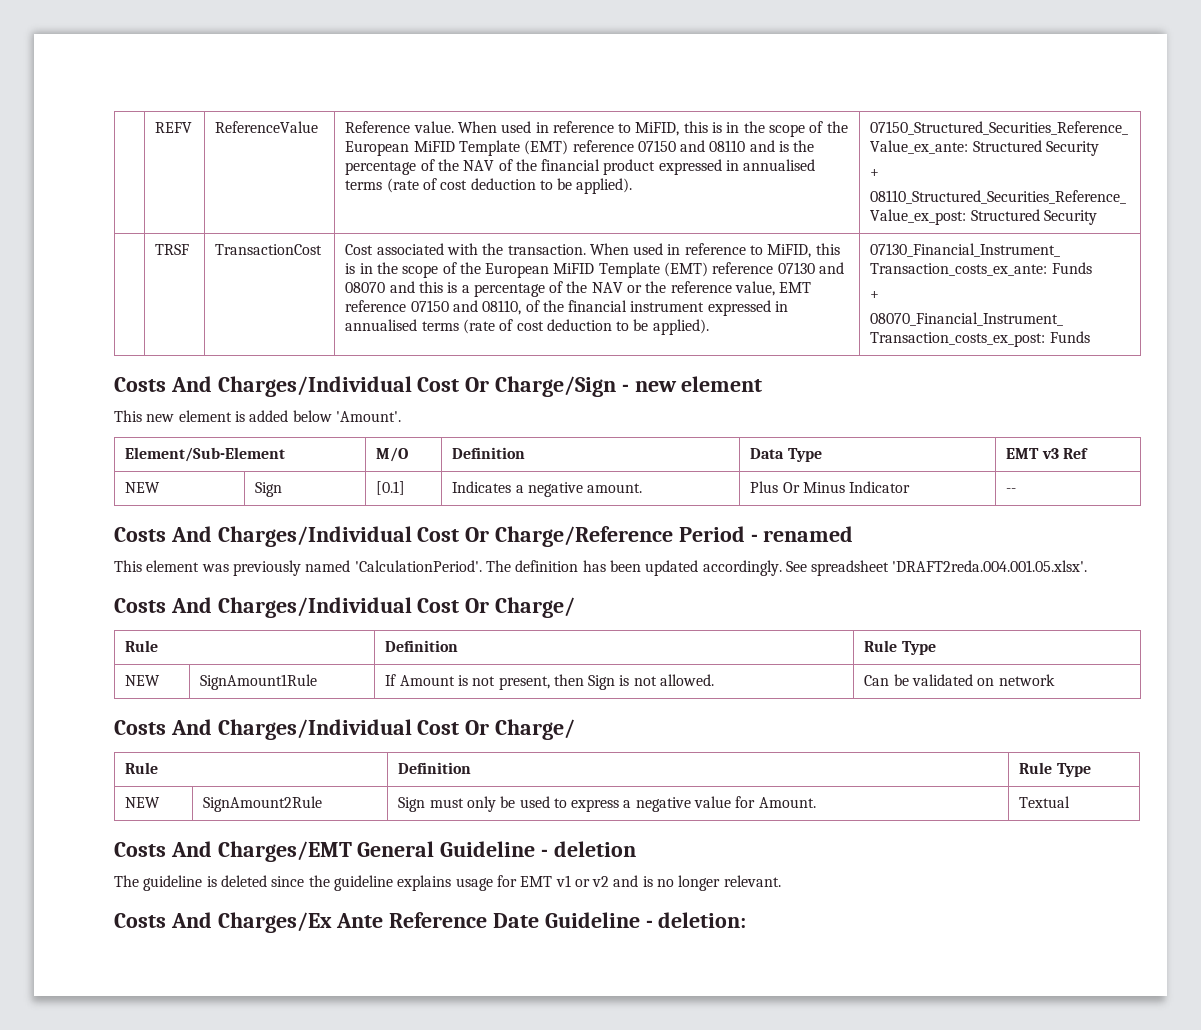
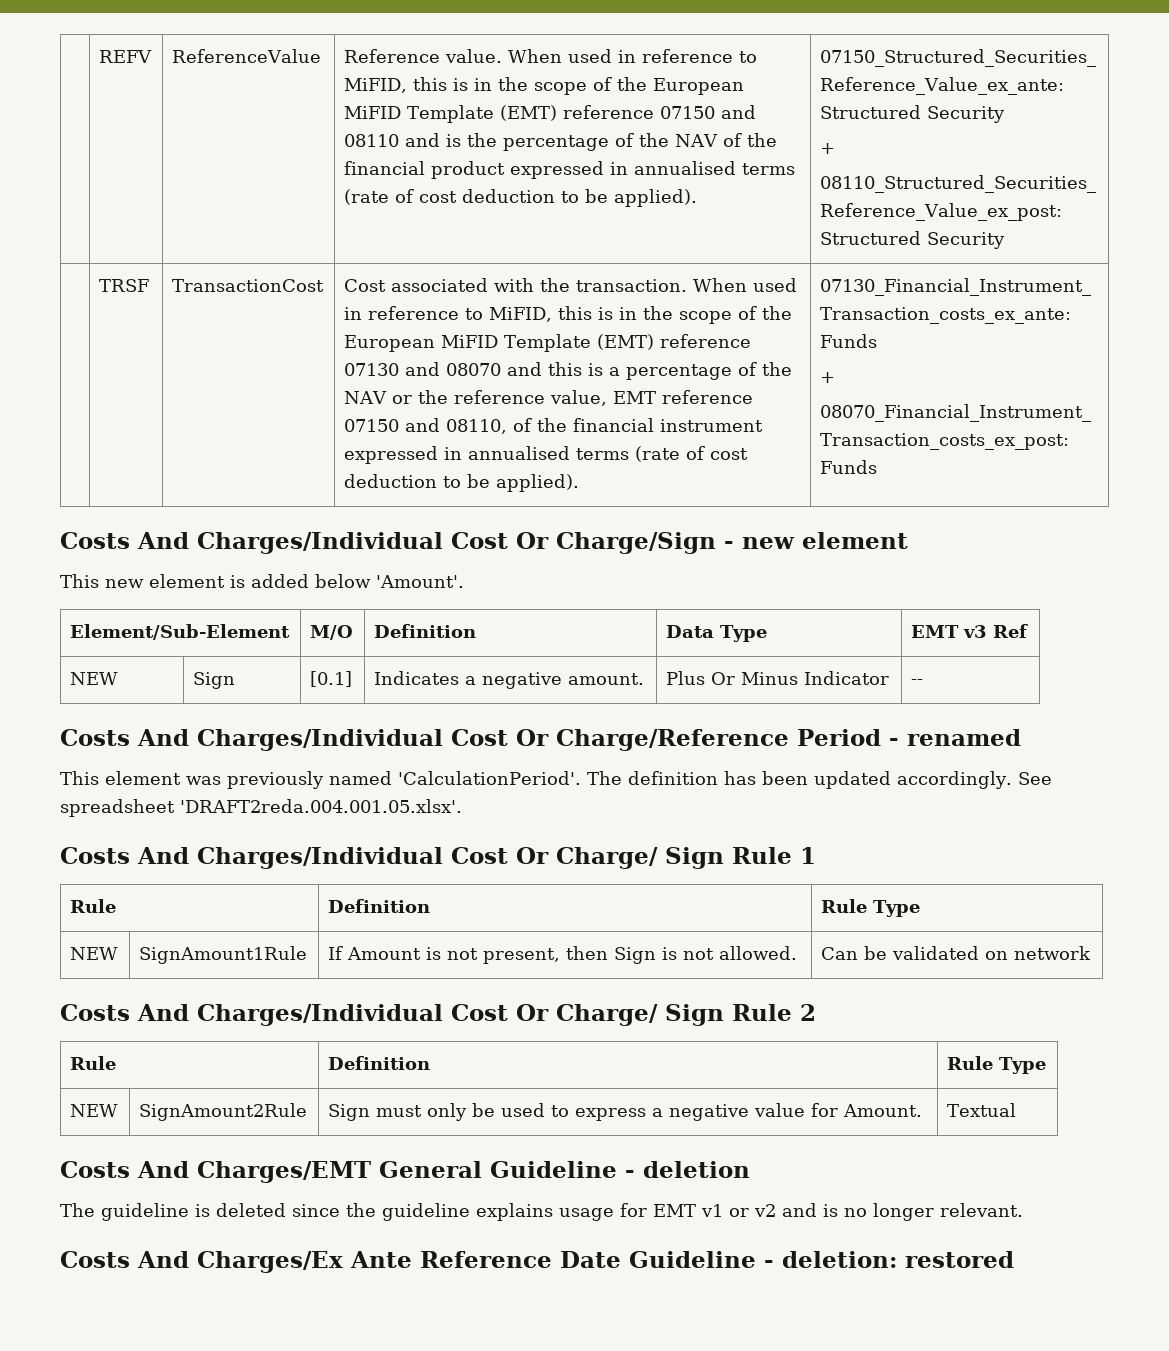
(576, 607) none -> [665,847,816,869] Sign Rule 1
(576, 729) none -> [665,1004,816,1026] Sign Rule 2
(747, 920) none -> [905,1251,1014,1268] restored

